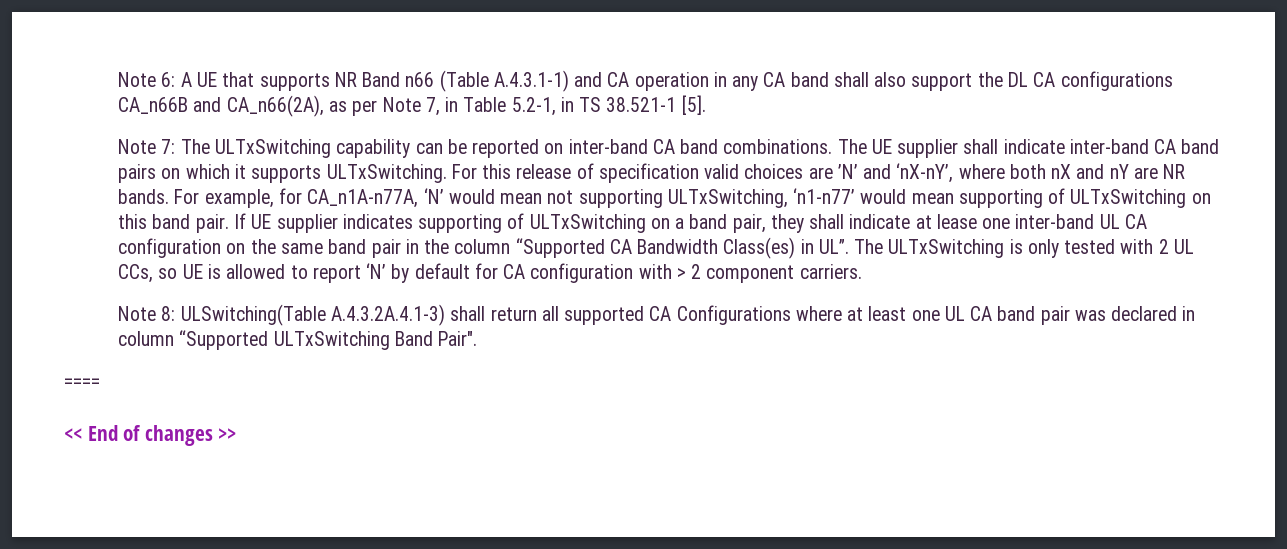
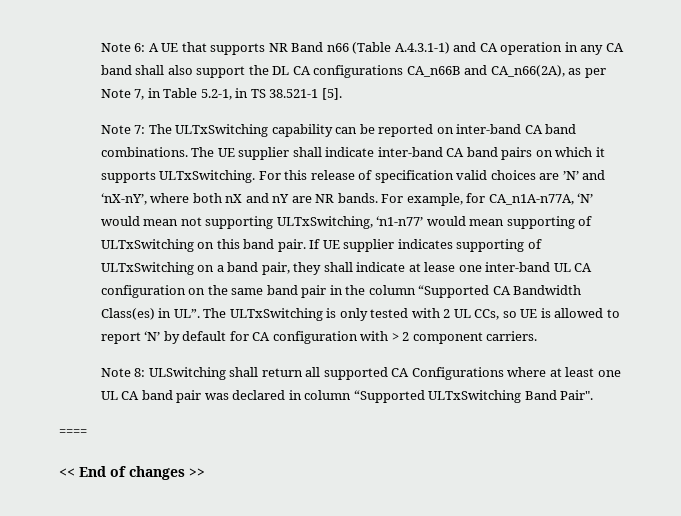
[180,304,445,326] ULSwitching(Table A.4.3.2A.4.1-3) -> [148,367,226,380] ULSwitching

